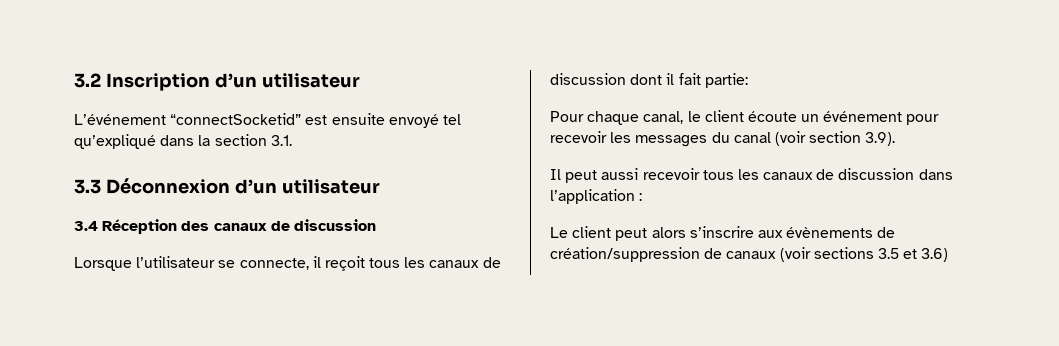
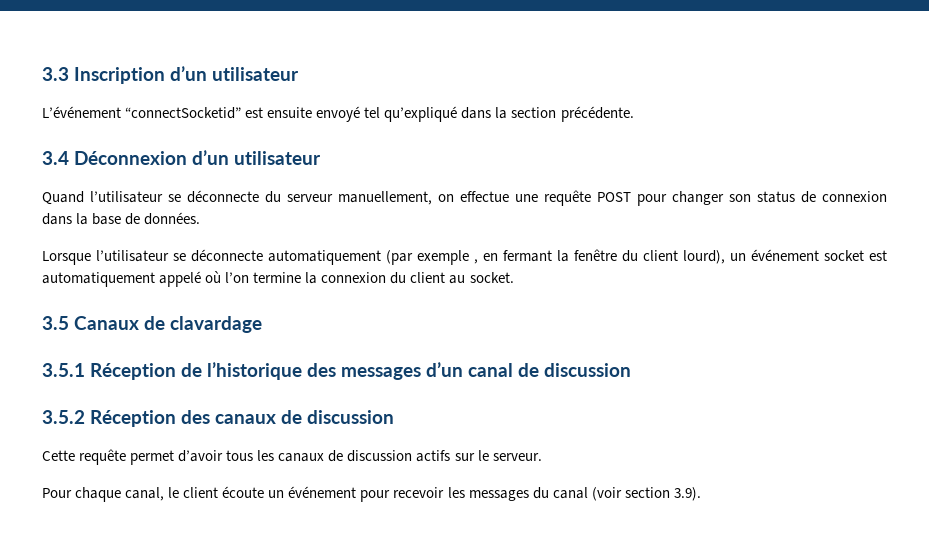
[74,73,101,88] 3.2 -> [42,67,69,81] 3.3
[270,135,292,146] [74,179,101,194] 3.1. // 3.3 -> [560,106,634,122] [42,151,69,165] précédente. // 3.4
[74,221,98,231] 3.4 -> [42,190,887,206] [42,212,201,225] [42,249,887,265] [42,271,514,287] [42,316,262,333] [42,362,631,380] [42,410,85,424] Quand l’utilisateur se déconnecte du serveur manuellement, on effectue une requête POST pour changer son status de connexion dans la base de données. // Lorsque l’utilisateur se déconnecte automatiquement (par exemple , en fermant la fenêtre du client lourd), un événement socket est automatiquement appelé où l’on termine la connexion du client au socket. // 3.5 Canaux de clavardage // 3.5.1 Réception de l’historique des messages d’un canal de discussion // 3.5.2
[74,256,501,271] [550,73,748,88] Lorsque l’utilisateur se connecte, il reçoit tous les canaux de discussion dont il fait partie: -> [42,449,542,465] Cette requête permet d’avoir tous les canaux de discussion actifs sur le serveur.
[550,168,953,183] [550,189,643,204] [550,226,896,241] [550,247,949,262] // Il peut aussi recevoir tous les canaux de discussion dans l’application : // Le client peut alors s’inscrire aux évènements de création/suppression de canaux (voir sections 3.5 et 3.6) -> (701, 494) none

